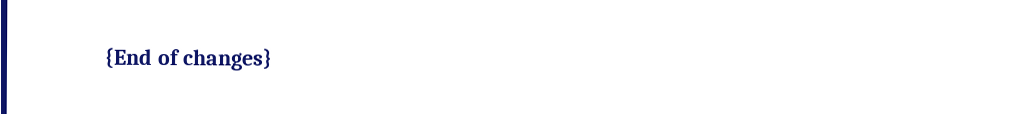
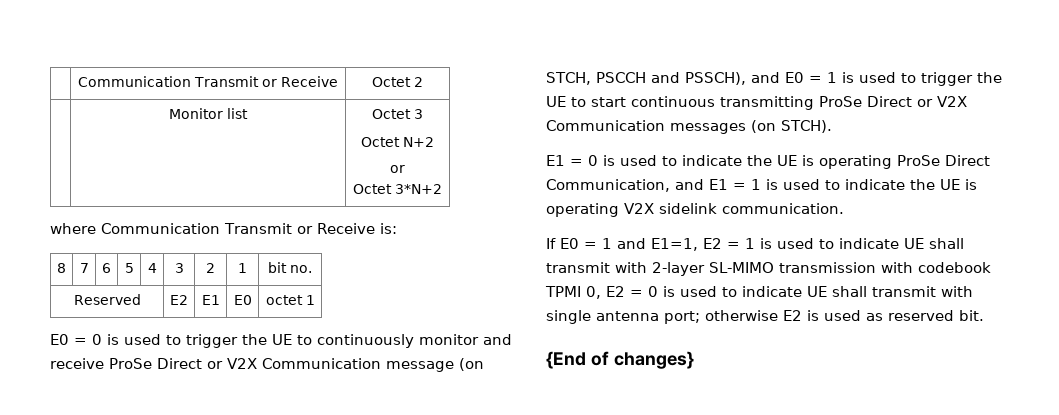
(104, 58) none -> [78,76,338,87] [371,77,423,87] [169,108,248,119] [371,109,423,119] [360,137,434,147] [389,165,405,173] [352,184,442,194] [50,223,397,234] [57,263,66,273] [79,263,89,273] [102,263,111,273] [124,263,134,273] [147,263,157,273] [174,263,184,273] [206,263,215,273] [238,263,247,273] [268,262,312,273] [73,294,141,305] [170,295,188,305] [201,295,220,305] [233,295,252,305] [265,295,315,305] [50,334,512,348] [50,358,484,372] [546,72,1002,86] [546,96,967,110] [546,120,832,134] [546,155,990,169] [546,179,977,192] [546,203,844,217] [546,238,964,251] [546,262,991,276] [545,286,973,299] [546,310,984,324] | Communication Transmit or Receive | Octet 2 // | Monitor list | Octet 3 // Octet N+2 // or // Octet 3*N+2 // where Communication Transmit or Receive is: // 8 | 7 | 6 | 5 | 4 | 3 | 2 | 1 | bit no. // Reserved | E2 | E1 | E0 | octet 1 // E0 = 0 is used to trigger the UE to continuously monitor and receive ProSe Direct or V2X Communication message (on STCH, PSCCH and PSSCH), and E0 = 1 is used to trigger the UE to start continuous transmitting ProSe Direct or V2X Communication messages (on STCH). // E1 = 0 is used to indicate the UE is operating ProSe Direct Communication, and E1 = 1 is used to indicate the UE is operating V2X sidelink communication. // If E0 = 1 and E1=1, E2 = 1 is used to indicate UE shall transmit with 2-layer SL-MIMO transmission with codebook TPMI 0, E2 = 0 is used to indicate UE shall transmit with single antenna port; otherwise E2 is used as reserved bit. //

